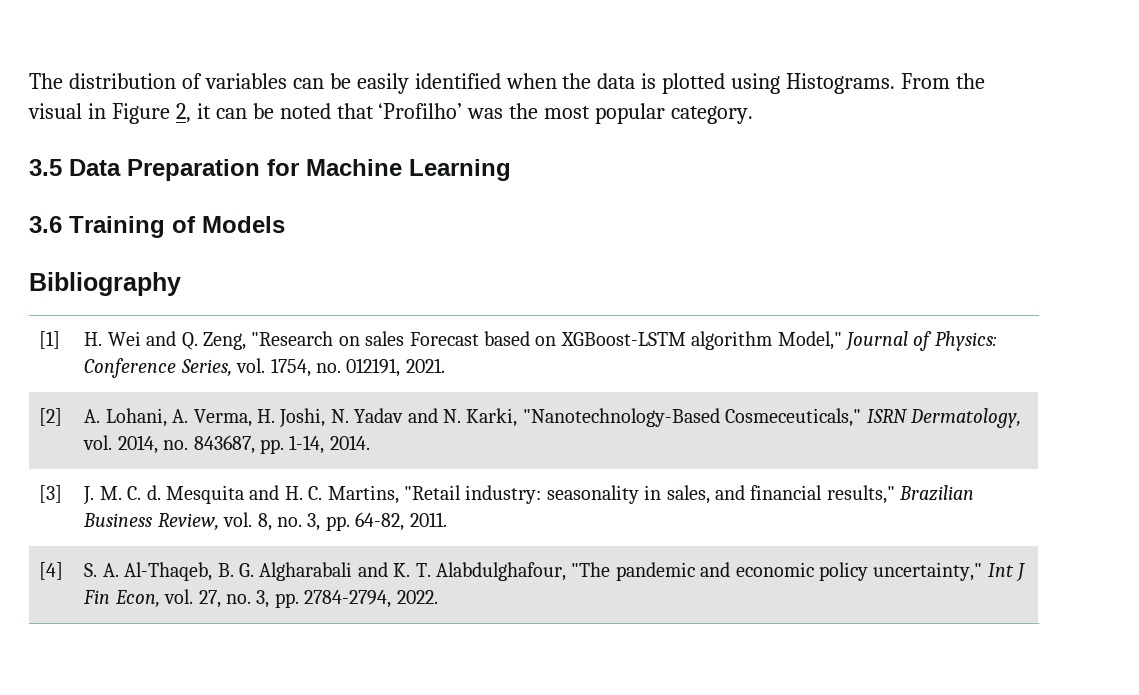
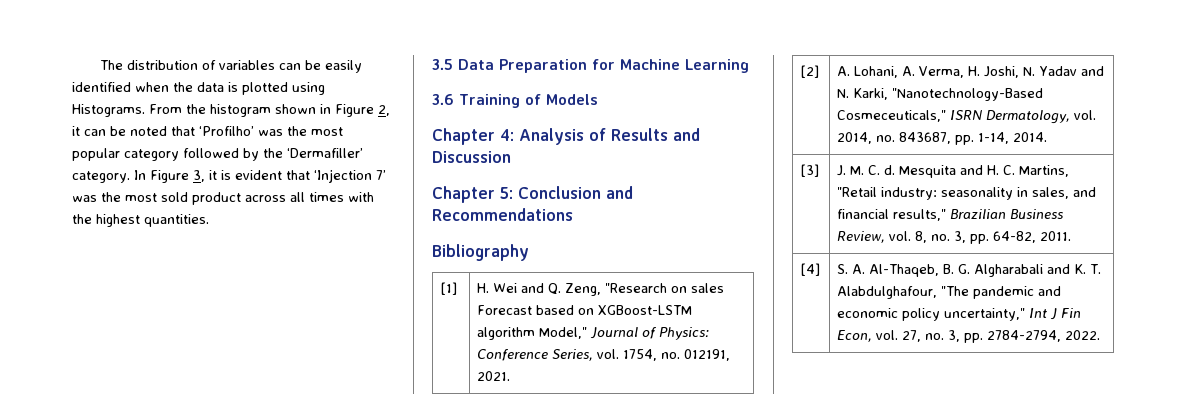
[28,103,82,119] visual -> [210,104,316,117] histogram shown
[671,106,754,124] category. -> [124,148,363,161] [72,169,386,183] [72,192,374,205] [72,214,209,227] category followed by the ‘Dermafiller’ category. In Figure 3, it is evident that ‘Injection 7’ was the most sold product across all times with the highest quantities.
(285, 224) none -> [432,128,700,145] [432,151,511,163] [432,186,633,203] [432,208,573,221] // Chapter 4: Analysis of Results and Discussion // Chapter 5: Conclusion and Recommendations

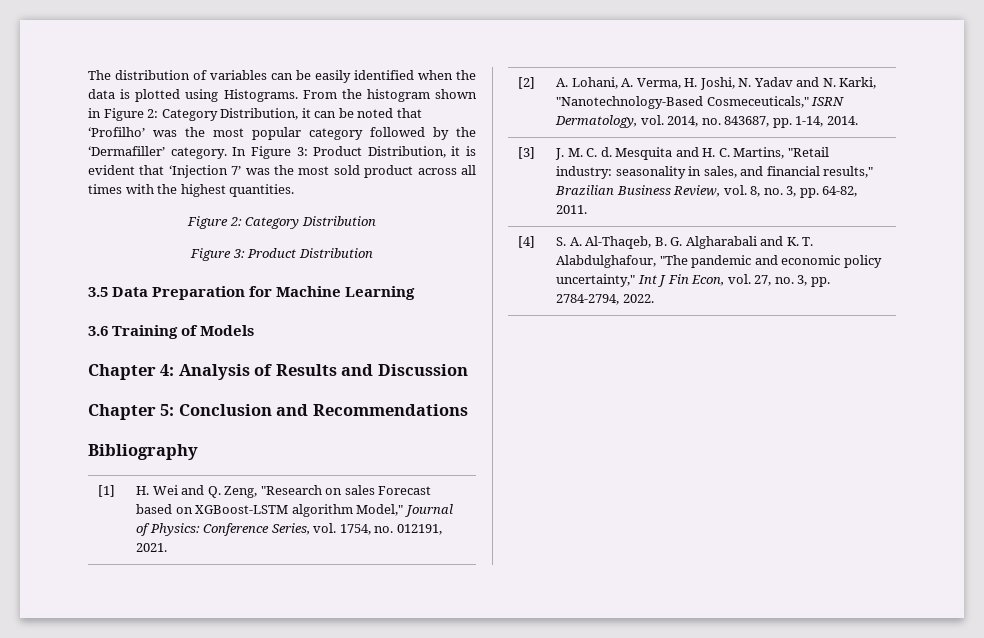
[378,105,390,116] 2, -> [147,108,299,121] 2: Category Distribution,
[193,170,205,182] 3, -> [296,146,446,158] 3: Product Distribution,
(209, 220) none -> [187,216,376,229] [190,248,373,261] // Figure 2: Category Distribution // Figure 3: Product Distribution

